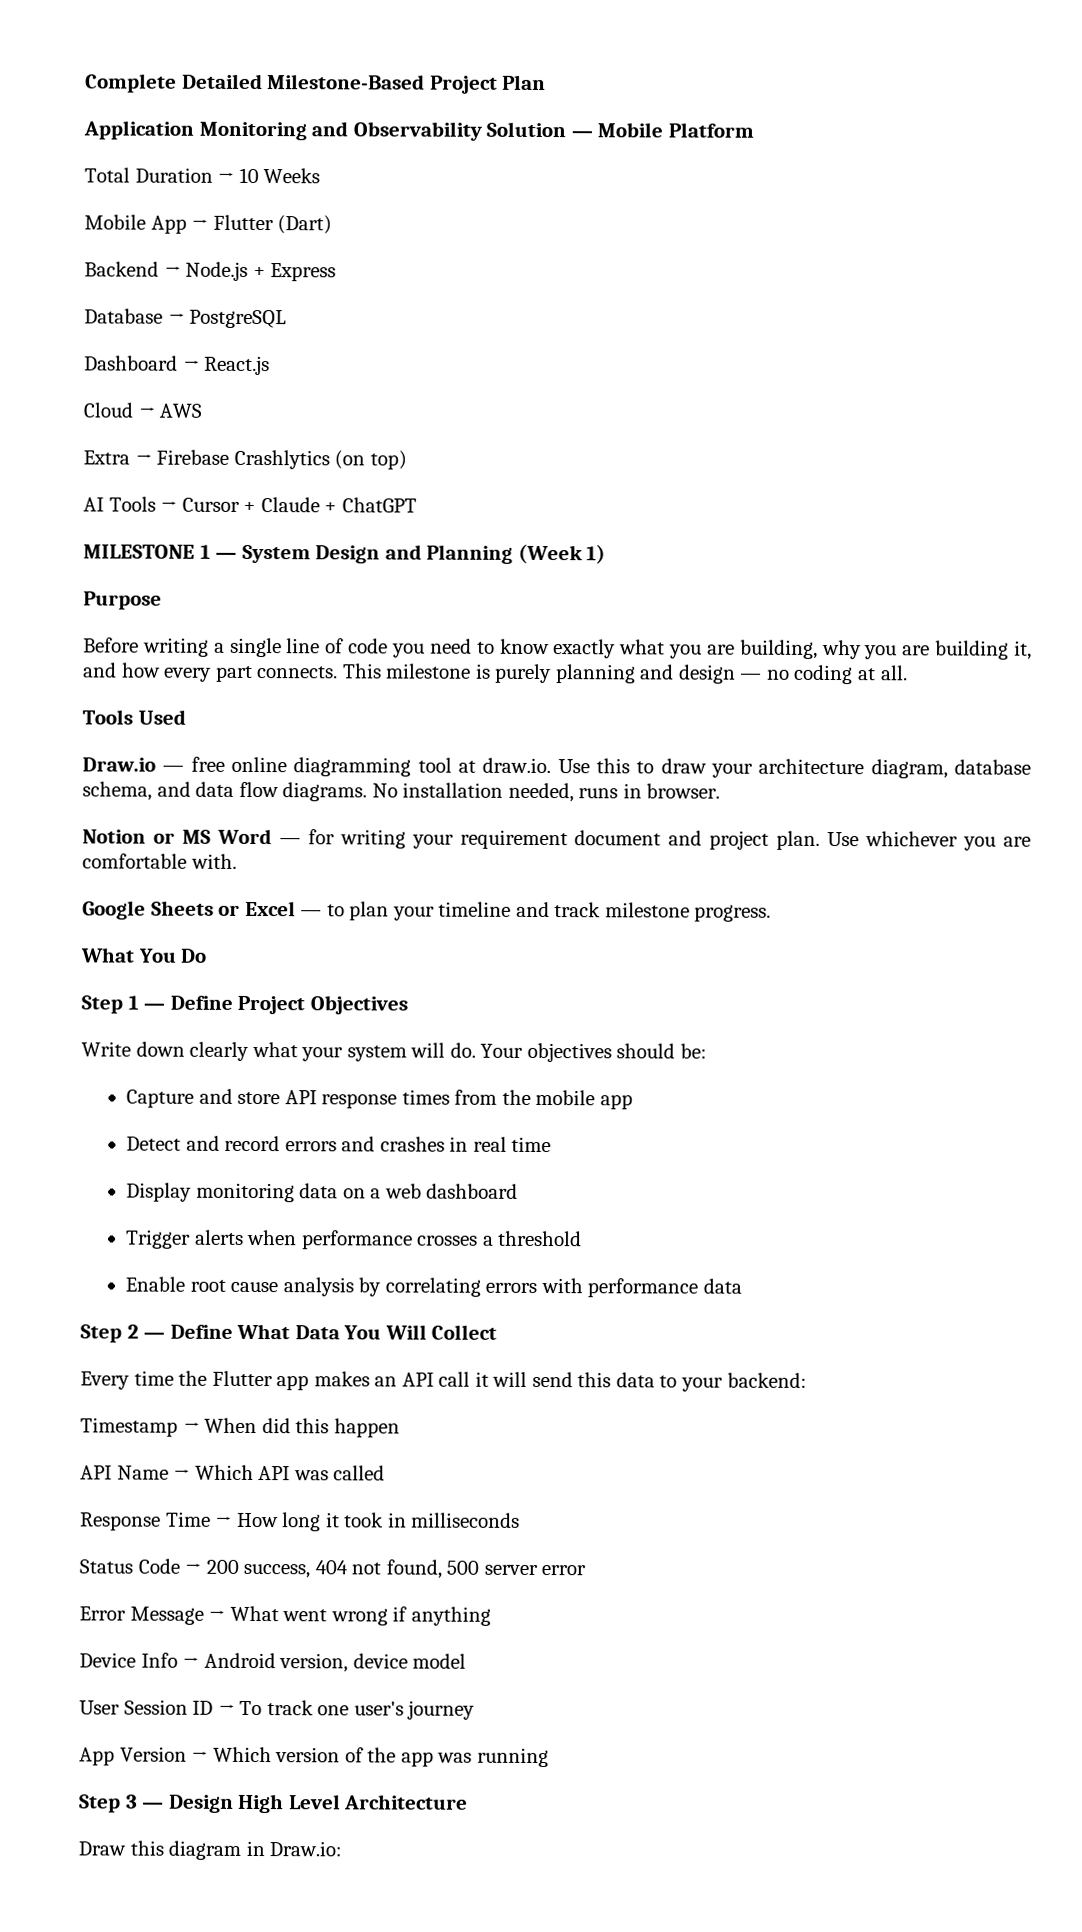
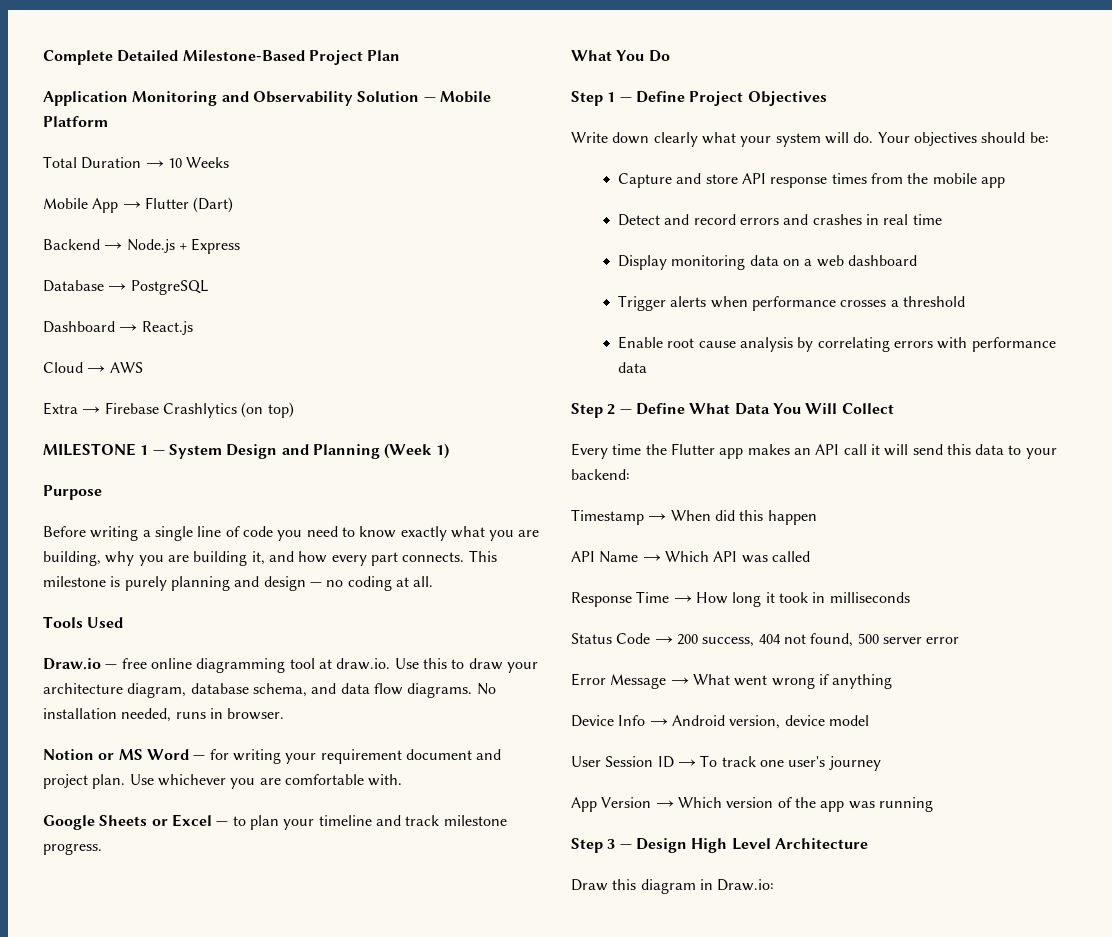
[83,496,417,513] // AI Tools → Cursor + Claude + ChatGPT -> (294, 410) none

